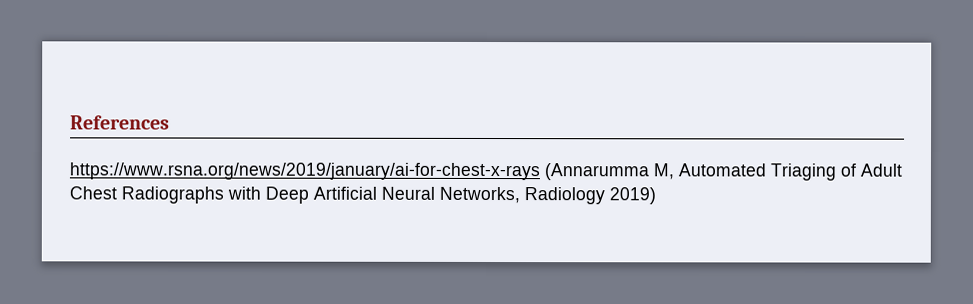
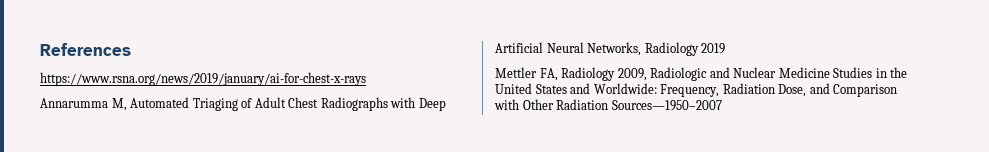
[544,163,649,181] (Annarumma -> [40,98,108,108] // Annarumma
[609,187,656,205] 2019) -> [701,43,726,54] [495,67,908,81] [495,83,898,97] [494,99,722,111] 2019 // Mettler FA, Radiology 2009, Radiologic and Nuclear Medicine Studies in the United States and Worldwide: Frequency, Radiation Dose, and Comparison with Other Radiation Sources—1950–2007

